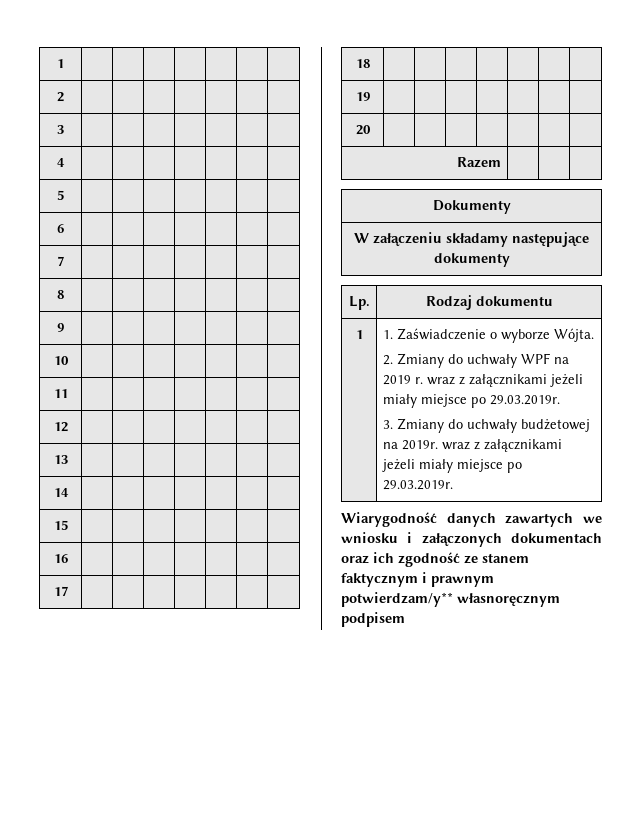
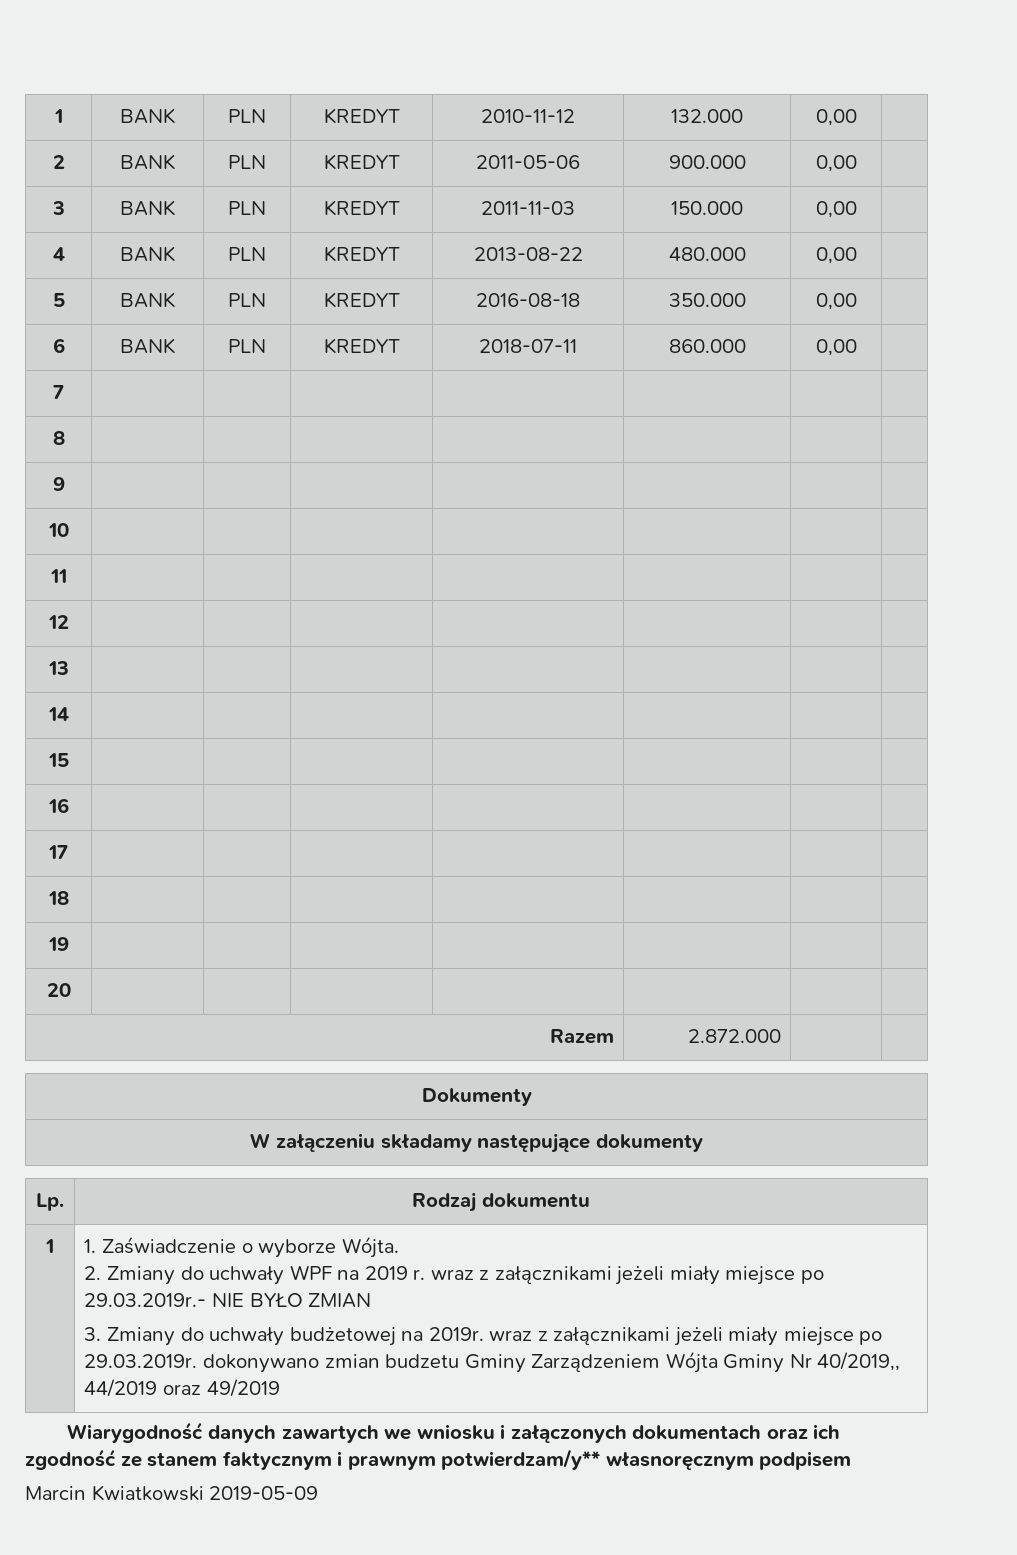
[57,59,64,68] [57,92,64,102] [57,125,64,134] [57,158,65,167] [57,190,64,200] [57,224,64,233] 1 | | | | | | | // 2 | | | | | | | // 3 | | | | | | | // 4 | | | | | | | // 5 | | | | | | | // 6 | | | | | | -> [53,109,63,123] [120,108,175,124] [228,109,266,123] [323,108,400,124] [481,109,575,123] [671,109,743,123] [815,109,857,126] [52,155,65,169] [120,154,175,170] [228,155,266,169] [323,154,400,170] [476,155,580,169] [668,155,746,169] [815,155,857,172] [51,201,65,215] [120,200,175,216] [228,201,266,215] [323,200,400,216] [481,201,575,215] [671,201,743,215] [815,201,857,218] [52,247,65,261] [120,246,175,262] [228,247,266,261] [323,246,400,262] [473,247,583,261] [668,247,746,261] [815,247,857,264] [52,293,65,307] [120,292,175,308] [228,293,266,307] [323,292,400,308] [476,293,580,307] [668,293,746,307] [815,293,857,310] [52,338,65,353] [120,338,175,354] [228,339,266,353] [323,338,400,354] [479,339,577,353] [668,339,746,353] [815,339,857,356] 1 | BANK | PLN | KREDYT | 2010-11-12 | 132.000 | 0,00 | // 2 | BANK | PLN | KREDYT | 2011-05-06 | 900.000 | 0,00 | // 3 | BANK | PLN | KREDYT | 2011-11-03 | 150.000 | 0,00 | // 4 | BANK | PLN | KREDYT | 2013-08-22 | 480.000 | 0,00 | // 5 | BANK | PLN | KREDYT | 2016-08-18 | 350.000 | 0,00 | // 6 | BANK | PLN | KREDYT | 2018-07-11 | 860.000 | 0,00
(502, 162) none -> [687,1029,781,1043] 2.872.000
[489,395,560,405] 29.03.2019r. -> [84,1293,372,1308] 29.03.2019r.- NIE BYŁO ZMIAN
(453, 485) none -> [202,1351,901,1373] [84,1379,280,1397] dokonywano zmian budzetu Gminy Zarządzeniem Wójta Gminy Nr 40/2019,, 44/2019 oraz 49/2019
(405, 619) none -> [25,1485,319,1501] // Marcin Kwiatkowski 2019-05-09

